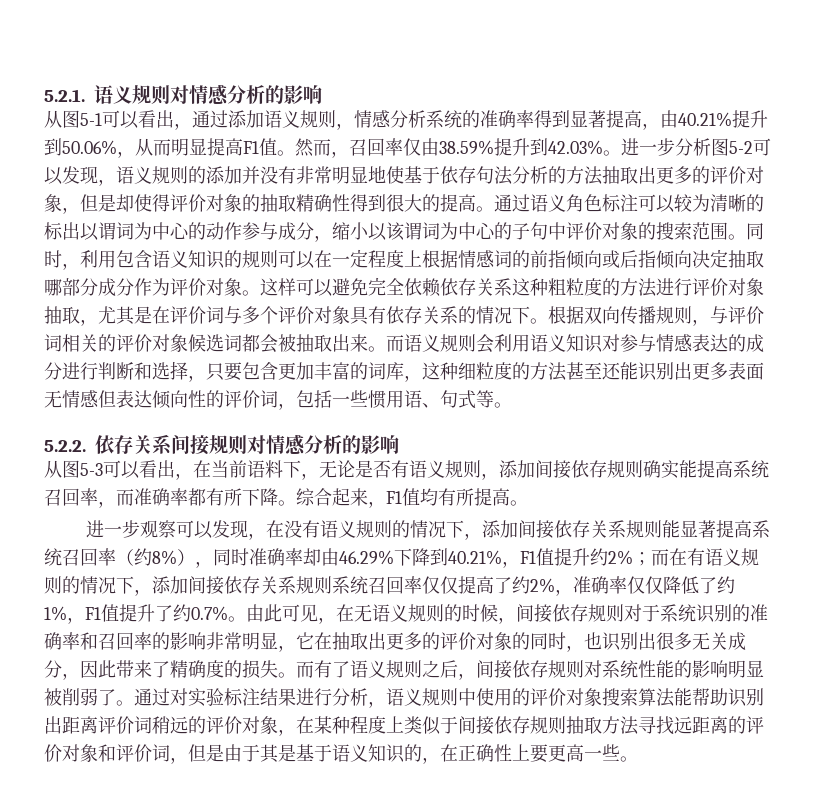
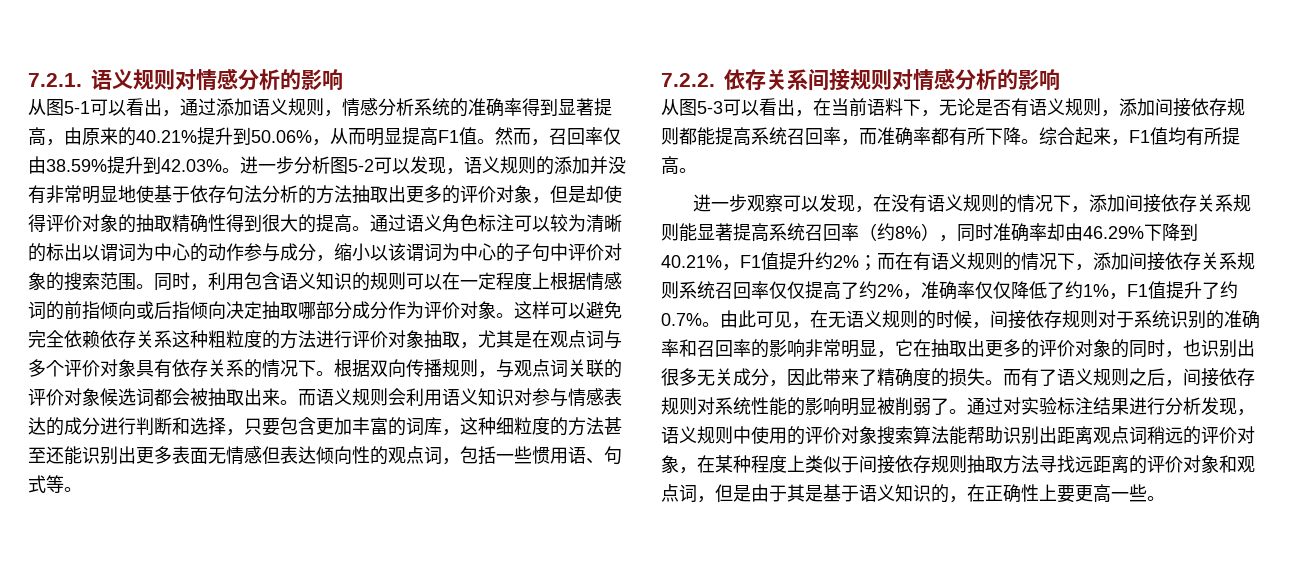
[44,89,85,102] 5.2.1. -> [28,73,82,87] 7.2.1.
(678, 119) none -> [82,127,136,146] 原来的
[170,306,206,324] 评价 -> [550,330,586,348] 观点
[728,306,764,324] [44,334,98,352] 评价词相关 -> [514,359,604,377] 观点词关联
[224,390,260,408] 评价 -> [388,446,424,464] 观点
[44,440,86,452] 5.2.2. -> [661,73,715,87] 7.2.2.
[643,460,679,479] 确实 -> [679,127,697,145] 都
(368, 697) none -> [1201,397,1237,415] 发现
[98,716,134,734] 评价 -> [1093,426,1129,444] 观点
[116,744,152,762] 评价 -> [1237,456,1255,473] [661,484,679,502] 观点

